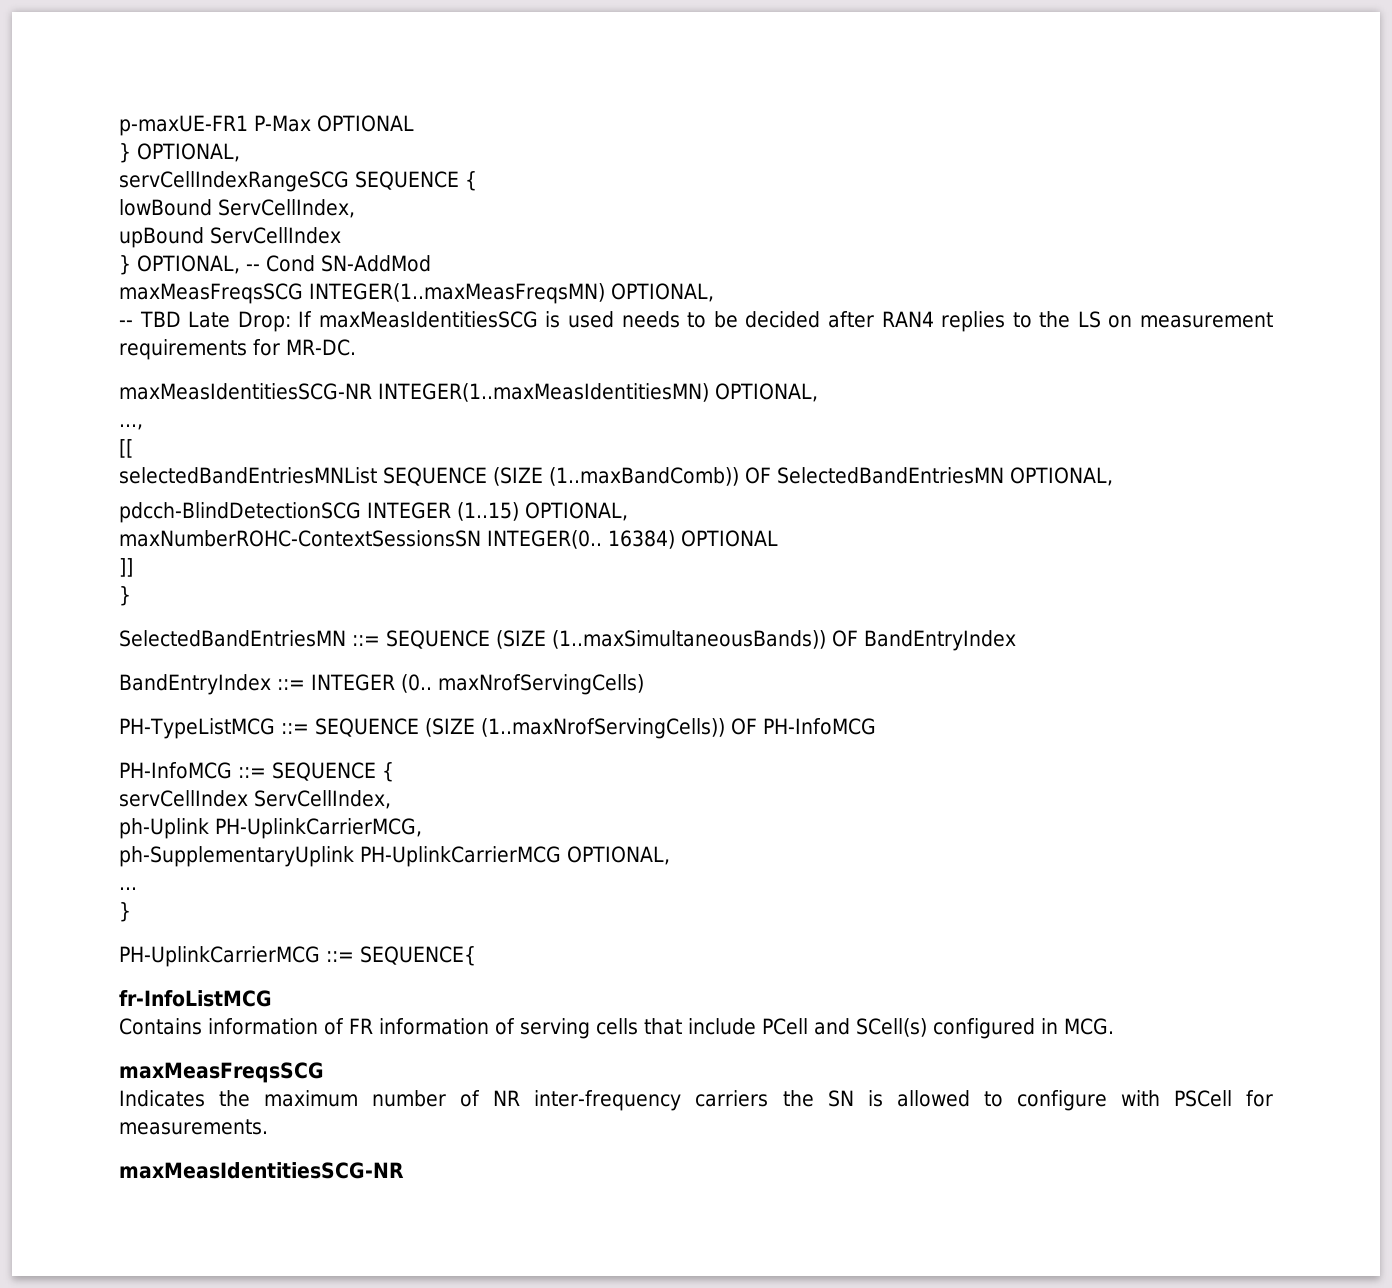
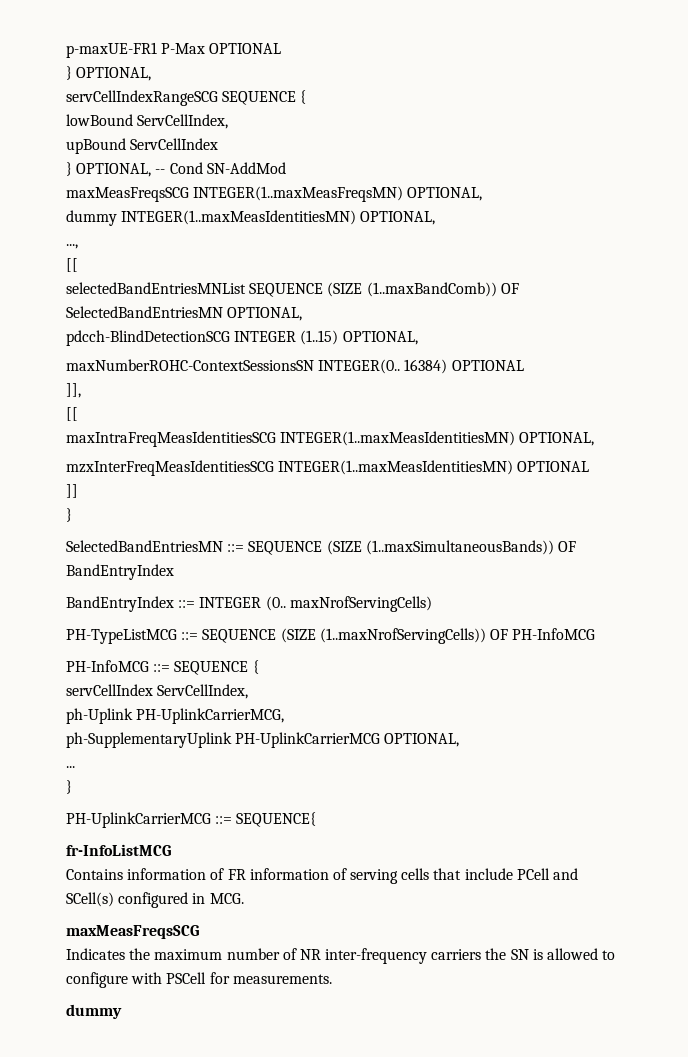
[119,311,1273,332] [119,339,356,360] [119,383,372,400] -- TBD Late Drop: If maxMeasIdentitiesSCG is used needs to be decided after RAN4 replies to the LS on measurement requirements for MR-DC. // maxMeasIdentitiesSCG-NR -> [66,210,117,226] dummy
(778, 538) none -> [66,383,81,398] [66,407,78,421] [66,431,595,447] [66,460,590,476] // ]], // [[ // maxIntraFreqMeasIdentitiesSCG INTEGER(1..maxMeasIdentitiesMN) OPTIONAL, // mzxInterFreqMeasIdentitiesSCG INTEGER(1..maxMeasIdentitiesMN) OPTIONAL
[119,1162,404,1179] maxMeasIdentitiesSCG-NR -> [66,1004,122,1019] dummy

